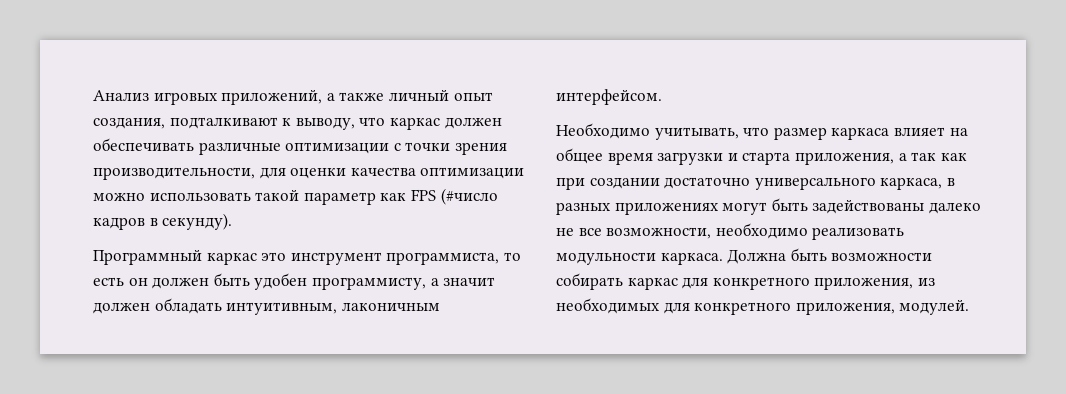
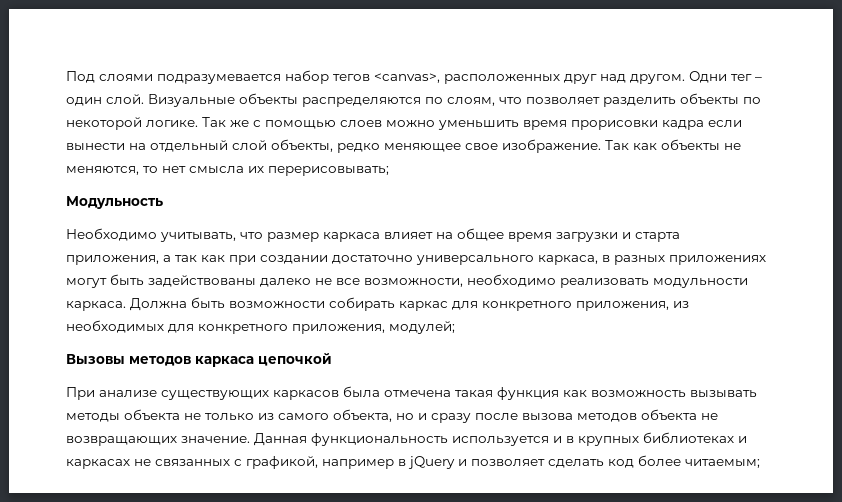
[93,89,493,105] [93,117,502,130] [93,138,507,155] [93,167,525,180] [93,188,498,205] [93,213,233,230] [93,249,521,265] [93,273,496,290] [93,298,440,315] [556,89,662,105] Анализ игровых приложений, а также личный опыт создания, подталкивают к выводу, что каркас должен обеспечивать различные оптимизации с точки зрения производительности, для оценки качества оптимизации можно использовать такой параметр как FPS (#число кадров в секунду). // Программный каркас это инструмент программиста, то есть он должен быть удобен программисту, а значит должен обладать интуитивным, лаконичным интерфейсом. -> [66,70,762,84] [66,93,761,107] [66,117,742,130] [66,139,741,153] [66,166,389,176] [66,196,163,209] Под слоями подразумевается набор тегов <canvas>, расположенных друг над другом. Одни тег – один слой. Визуальные объекты распределяются по слоям, что позволяет разделить объекты по некоторой логике. Так же с помощью слоев можно уменьшить время прорисовки кадра если вынести на отдельный слой объекты, редко меняющее свое изображение. Так как объекты не меняются, то нет смысла их перерисовывать; // Модульность
[899,299,970,315] модулей. -> [389,321,455,334] [66,353,332,367] [66,386,757,400] [66,409,718,423] [66,432,747,446] [66,455,760,469] модулей; // Вызовы методов каркаса цепочкой // При анализе существующих каркасов была отмечена такая функция как возможность вызывать методы объекта не только из самого объекта, но и сразу после вызова методов объекта не возвращающих значение. Данная функциональность используется и в крупных библиотеках и каркасах не связанных с графикой, например в jQuery и позволяет сделать код более читаемым;

